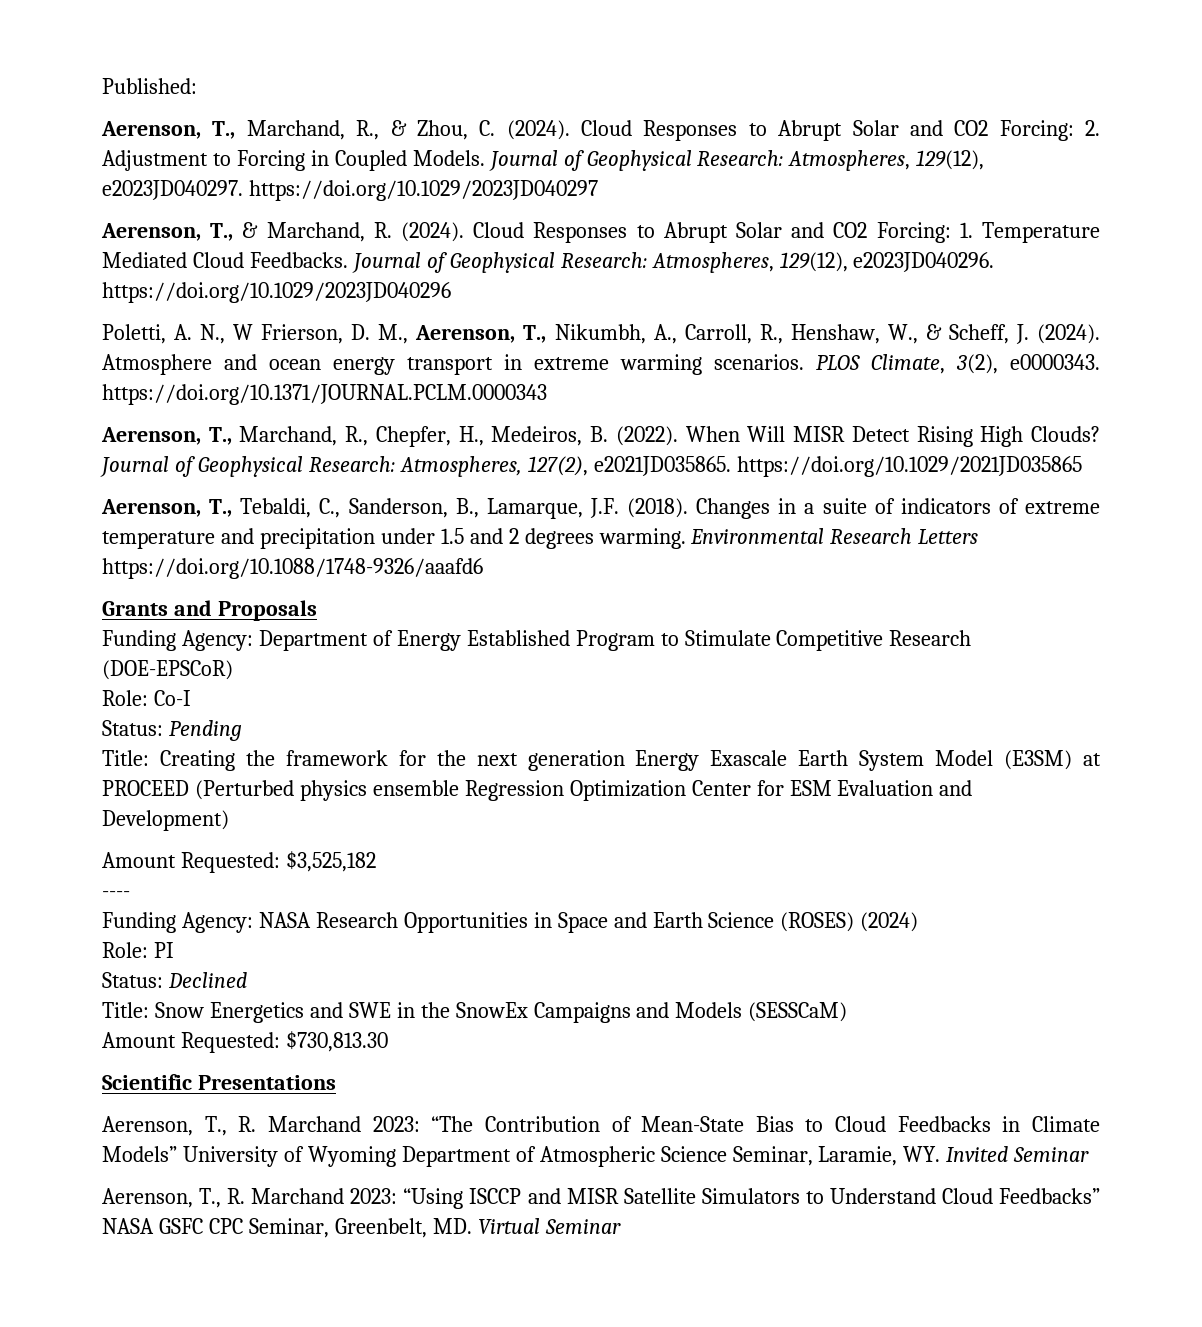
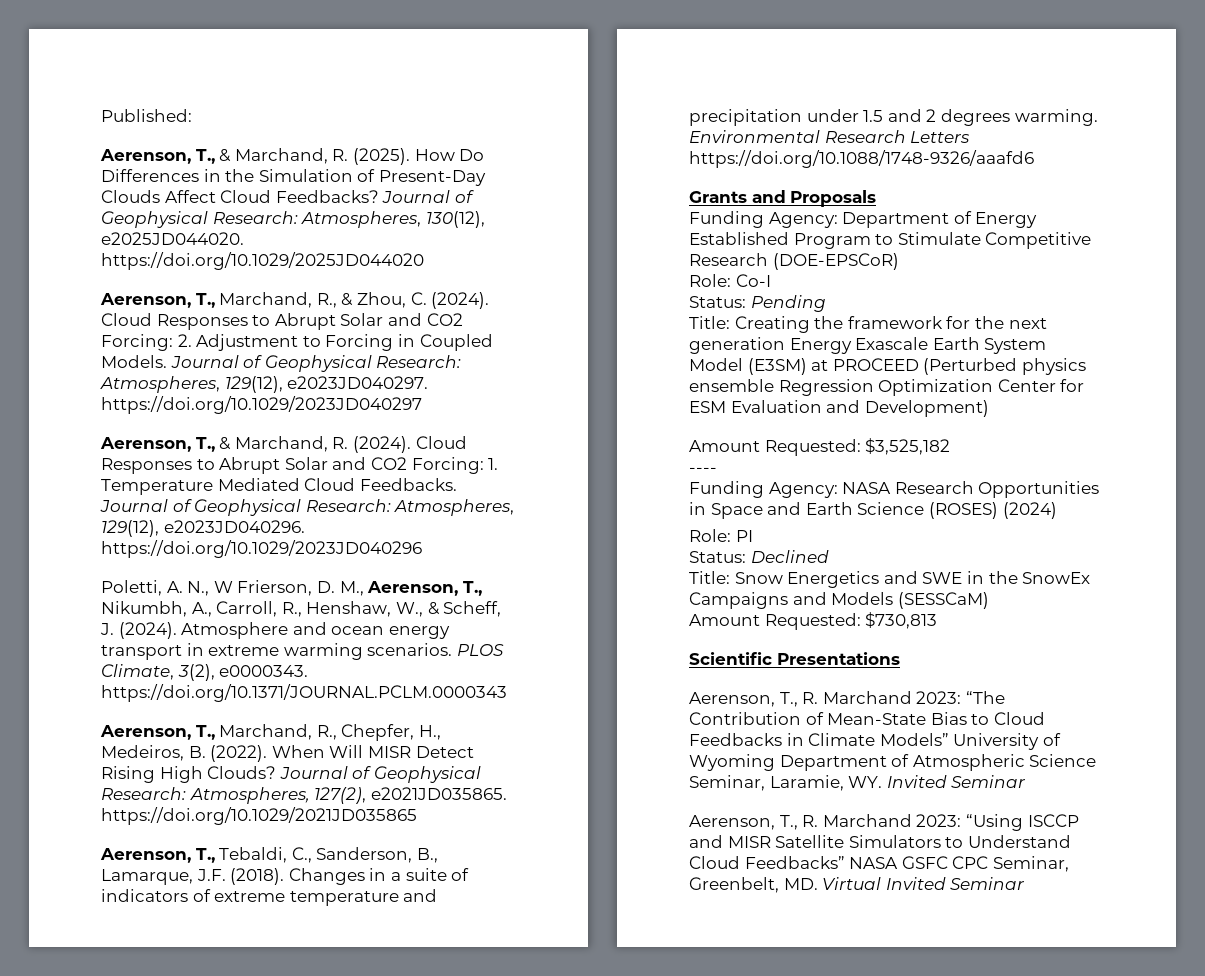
(197, 86) none -> [100,148,485,165] [101,169,486,186] [101,190,474,203] [101,211,485,228] [101,232,244,245] [101,252,424,270] // Aerenson, T., & Marchand, R. (2025). How Do Differences in the Simulation of Present-Day Clouds Affect Cloud Feedbacks? Journal of Geophysical Research: Atmospheres, 130(12), e2025JD044020. https://doi.org/10.1029/2025JD044020
[285,1031,388,1052] $730,813.30 -> [865,612,938,629] $730,813
(540, 1226) none -> [885,877,946,890] Invited

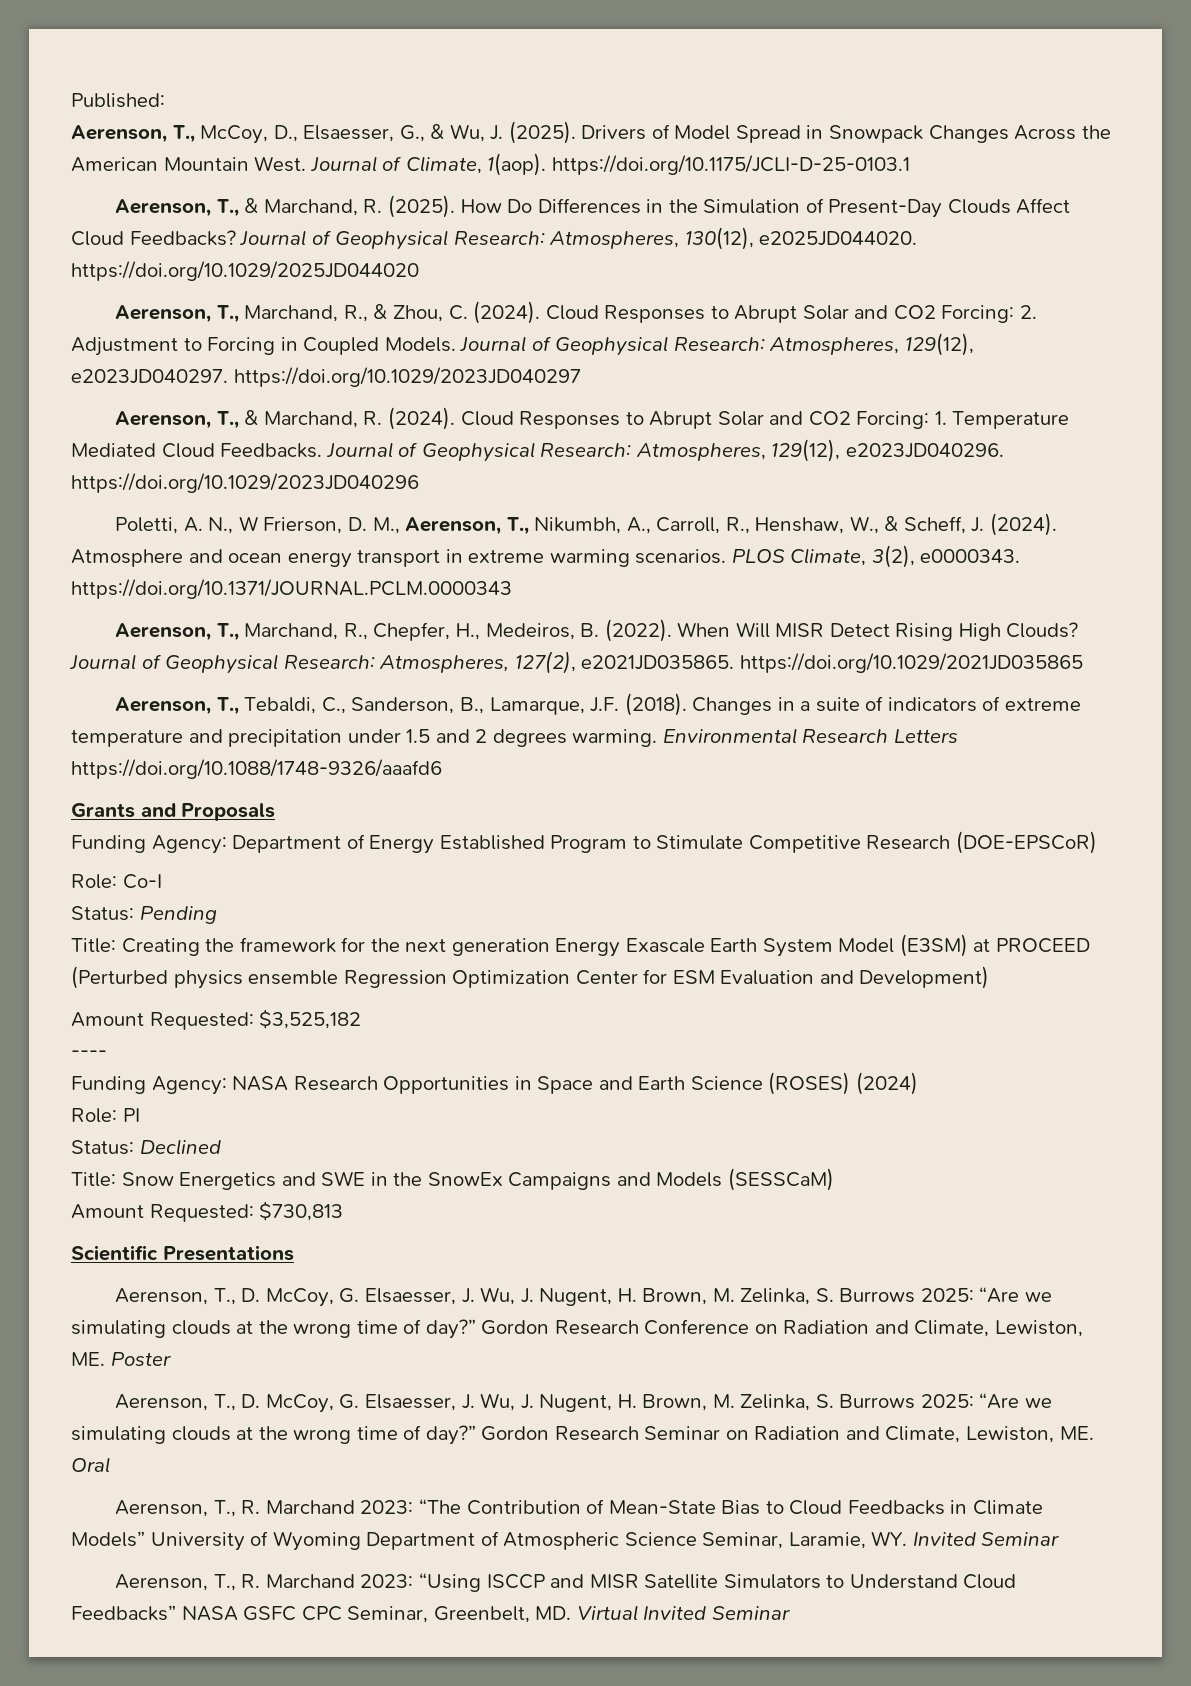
(192, 115) none -> [71,121,1111,144] [71,153,910,176] // Aerenson, T., McCoy, D., Elsaesser, G., & Wu, J. (2025). Drivers of Model Spread in Snowpack Changes Across the American Mountain West. Journal of Climate, 1(aop). https://doi.org/10.1175/JCLI-D-25-0103.1
(900, 658) none -> [115,1287,1052,1307] [71,1319,1084,1339] [71,1352,171,1366] [115,1393,1052,1413] [71,1425,1094,1445] [71,1457,110,1473] // Aerenson, T., D. McCoy, G. Elsaesser, J. Wu, J. Nugent, H. Brown, M. Zelinka, S. Burrows 2025: “Are we simulating clouds at the wrong time of day?” Gordon Research Conference on Radiation and Climate, Lewiston, ME. Poster // Aerenson, T., D. McCoy, G. Elsaesser, J. Wu, J. Nugent, H. Brown, M. Zelinka, S. Burrows 2025: “Are we simulating clouds at the wrong time of day?” Gordon Research Seminar on Radiation and Climate, Lewiston, ME. Oral

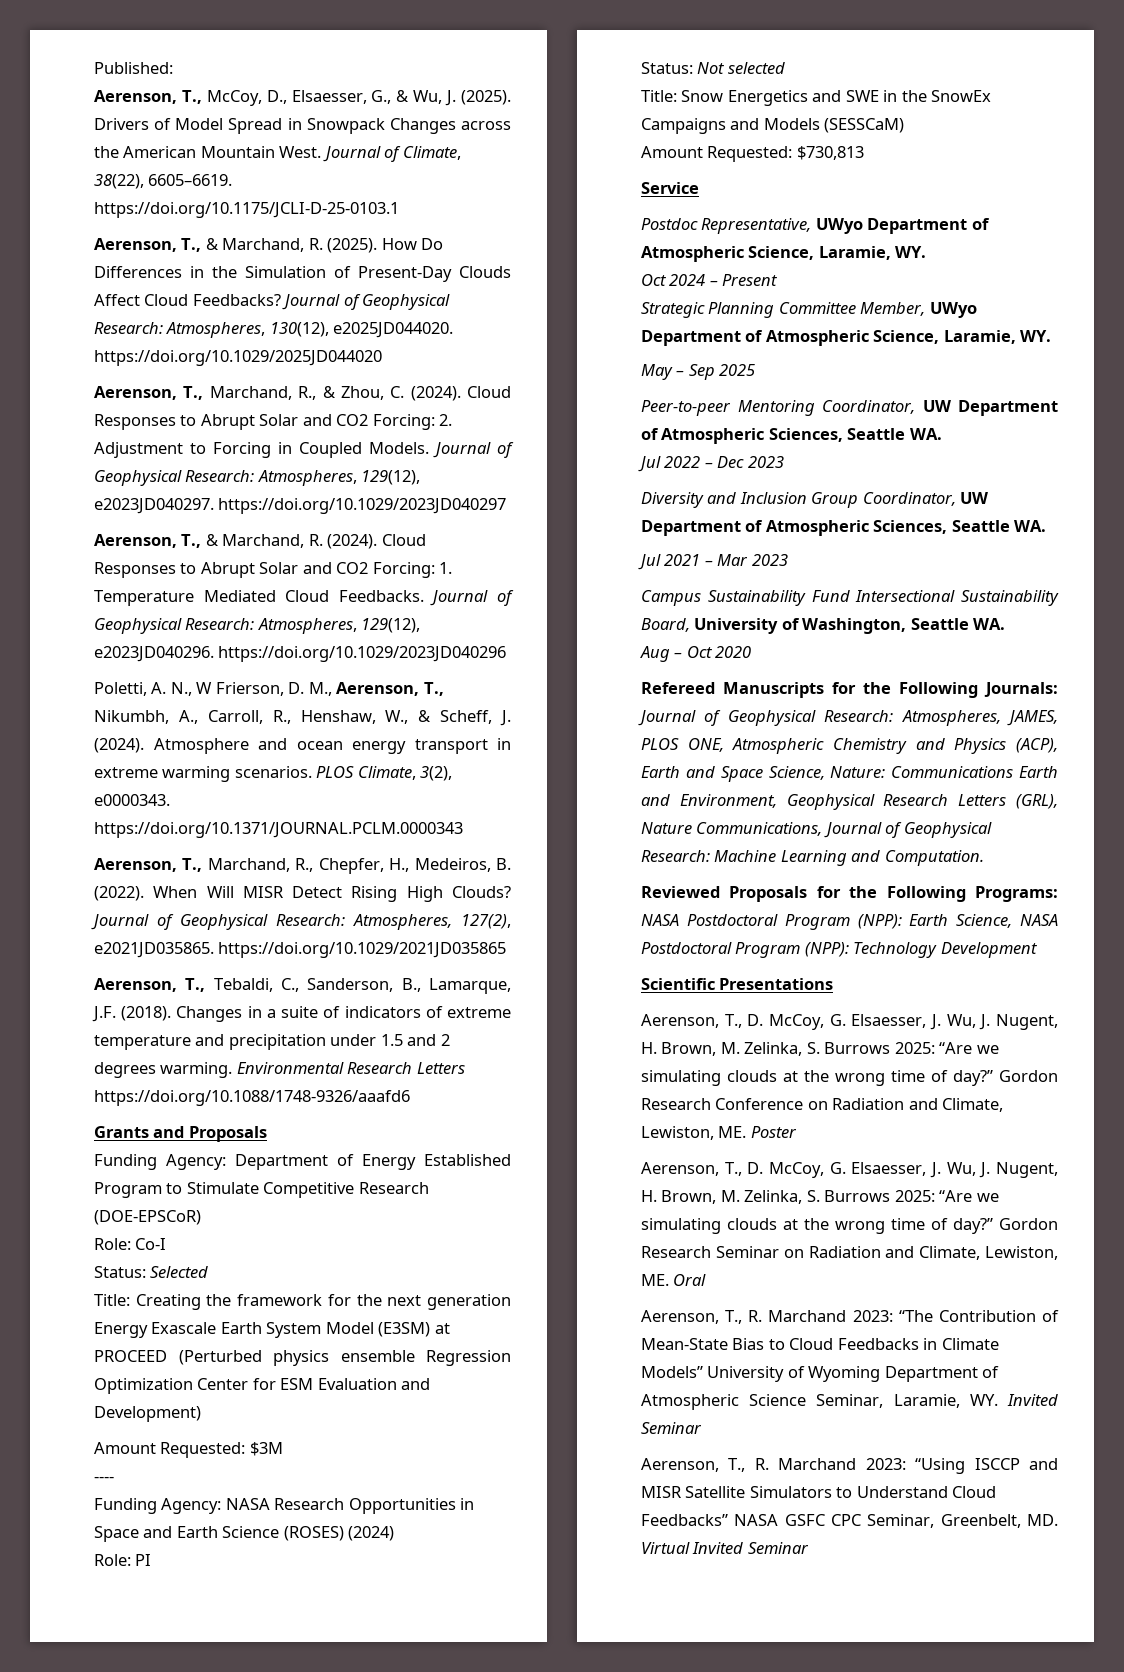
[1014,125,1077,140] Across -> [461,121,511,130] across
[487,153,547,176] 1(aop). -> [94,174,233,189] 38(22), 6605–6619.
[139,906,217,924] Pending -> [150,1266,209,1278] Selected
[259,1009,362,1029] $3,525,182 -> [249,1442,283,1456] $3M
[139,1139,221,1155] Declined -> [697,62,785,74] Not selected
(344, 1211) none -> [641,182,699,194] [641,218,990,234] [641,246,927,262] [641,274,778,286] [641,302,977,318] [641,330,1052,346] [641,364,756,380] [641,400,1058,416] [641,428,942,444] [638,456,784,472] [641,492,989,508] [641,520,1047,536] [638,554,788,570] [641,590,1059,606] [641,618,1006,634] [640,646,752,662] [641,682,1058,698] [638,710,1058,726] [641,738,1058,754] [641,766,1058,782] [641,794,1058,810] [641,822,992,838] [641,850,984,866] [641,886,1058,902] [641,914,1058,930] [641,942,1037,958] // Service // Postdoc Representative, UWyo Department of Atmospheric Science, Laramie, WY. // Oct 2024 – Present // Strategic Planning Committee Member, UWyo Department of Atmospheric Science, Laramie, WY. // May – Sep 2025 // Peer-to-peer Mentoring Coordinator, UW Department of Atmospheric Sciences, Seattle WA. // Jul 2022 – Dec 2023 // Diversity and Inclusion Group Coordinator, UW Department of Atmospheric Sciences, Seattle WA. // Jul 2021 – Mar 2023 // Campus Sustainability Fund Intersectional Sustainability Board, University of Washington, Seattle WA. // Aug – Oct 2020 // Refereed Manuscripts for the Following Journals: Journal of Geophysical Research: Atmospheres, JAMES, PLOS ONE, Atmospheric Chemistry and Physics (ACP), Earth and Space Science, Nature: Communications Earth and Environment, Geophysical Research Letters (GRL), Nature Communications, Journal of Geophysical Research: Machine Learning and Computation. // Reviewed Proposals for the Following Programs: NASA Postdoctoral Program (NPP): Earth Science, NASA Postdoctoral Program (NPP): Technology Development

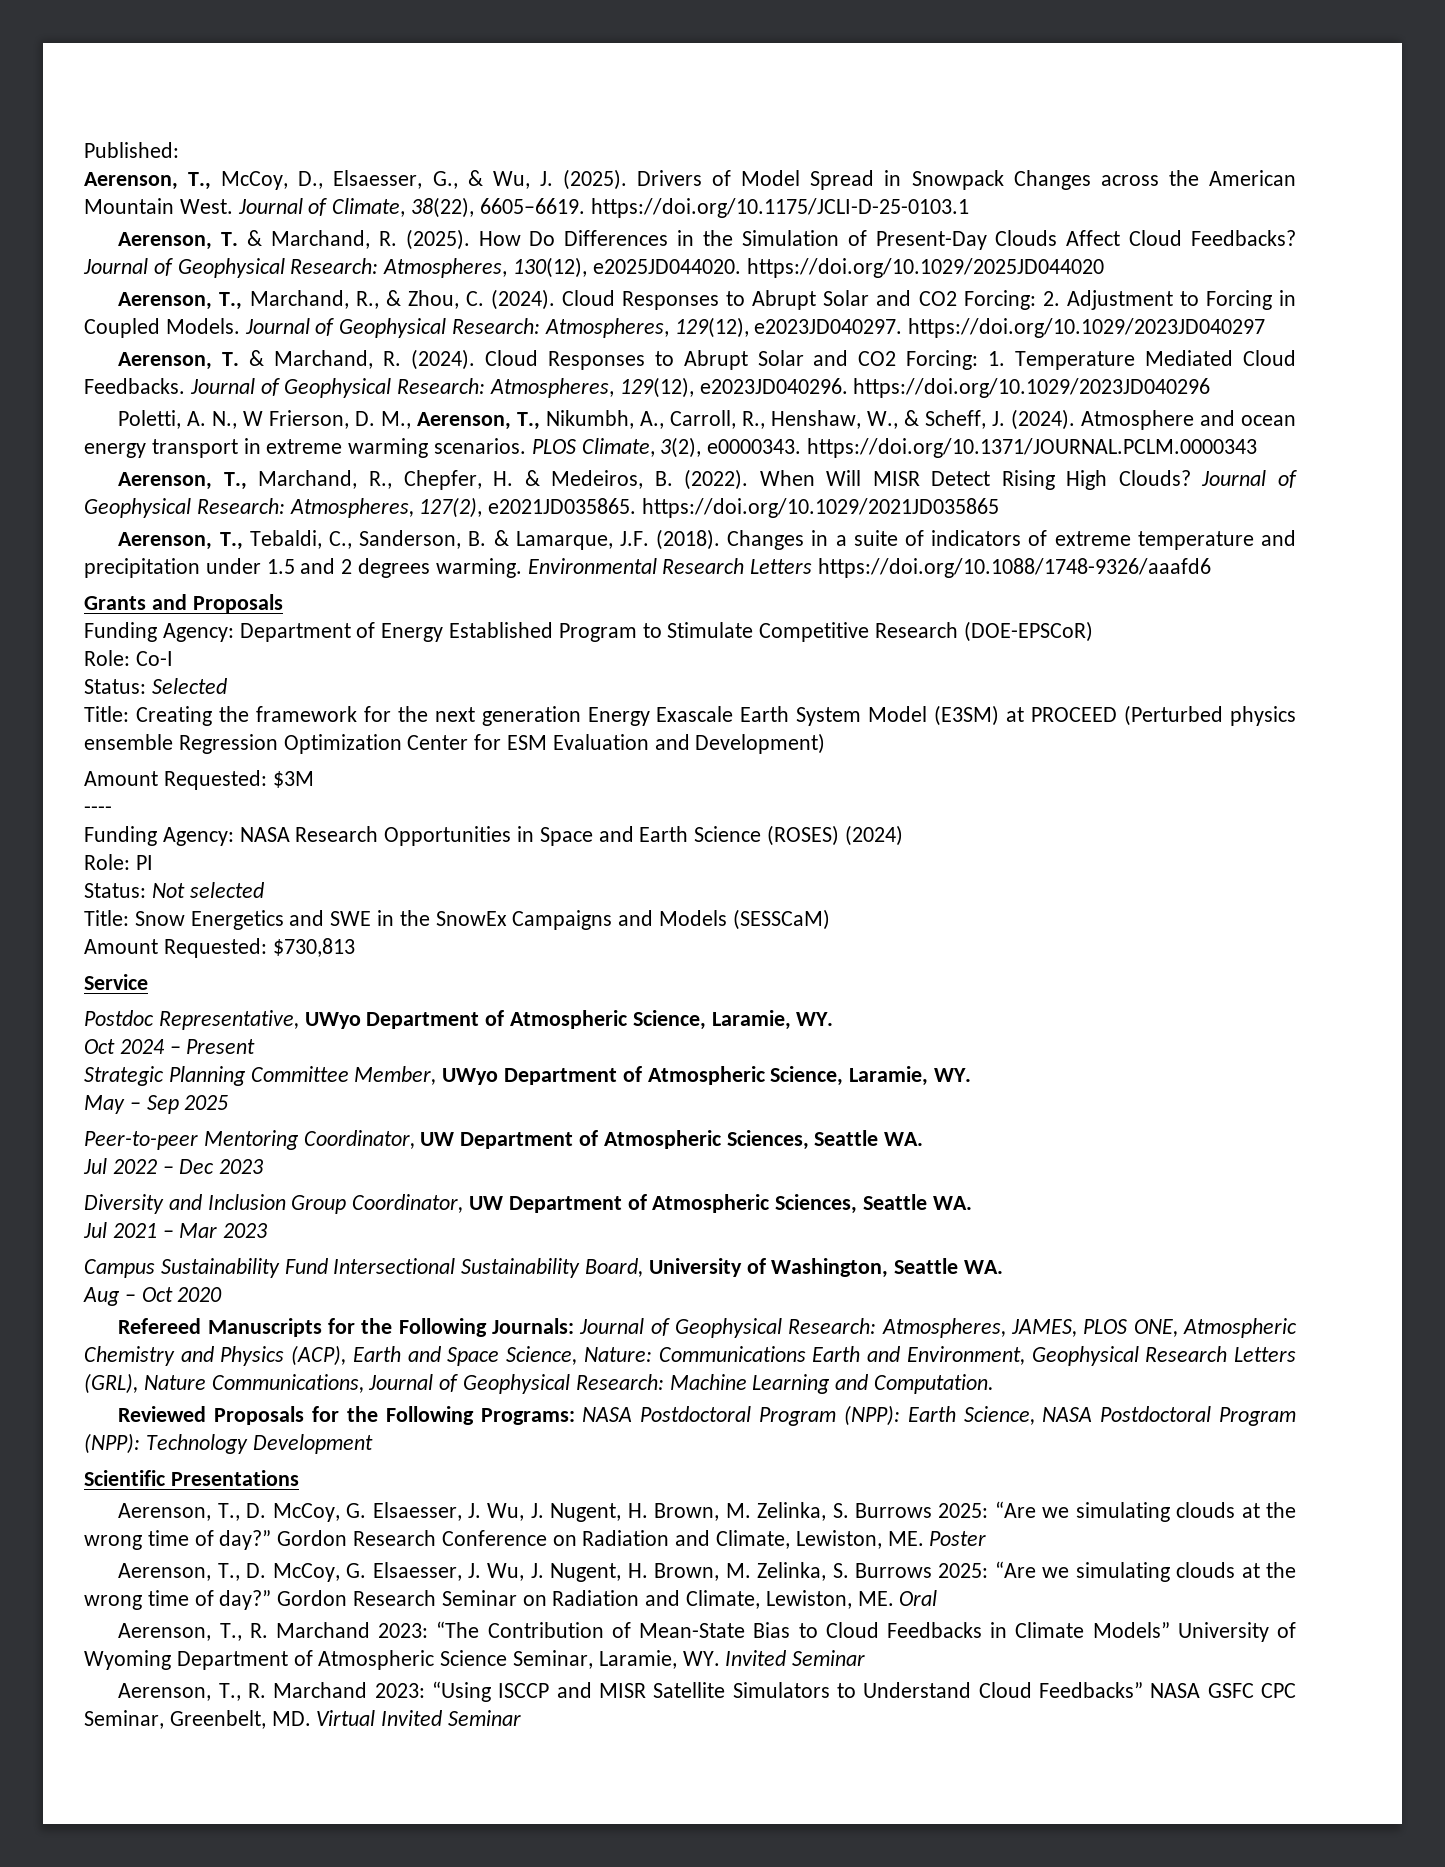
[181,238,202,252] T., -> [221,232,239,246] T.
[181,534,202,548] T., -> [222,352,240,366] T.
[389,858,410,872] H., -> [493,470,540,486] H. &
[401,978,421,992] B., -> [468,530,509,546] B. &

